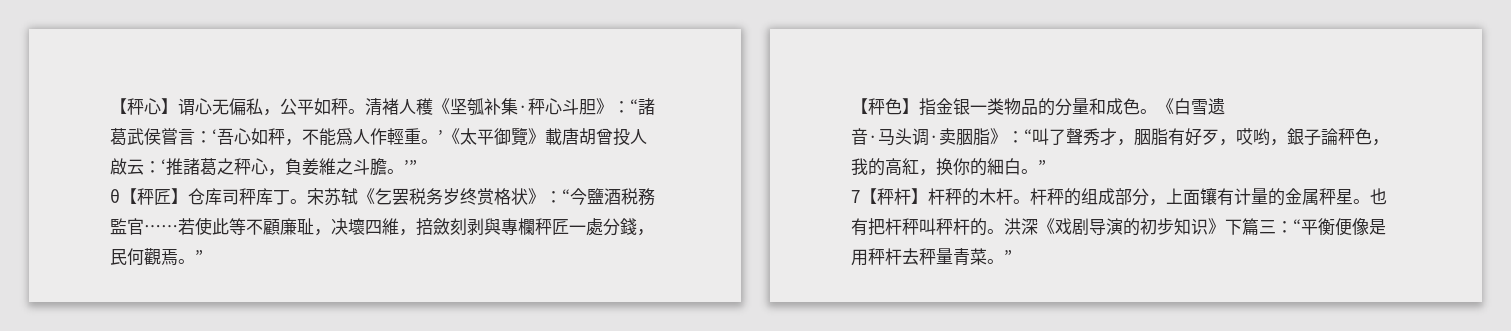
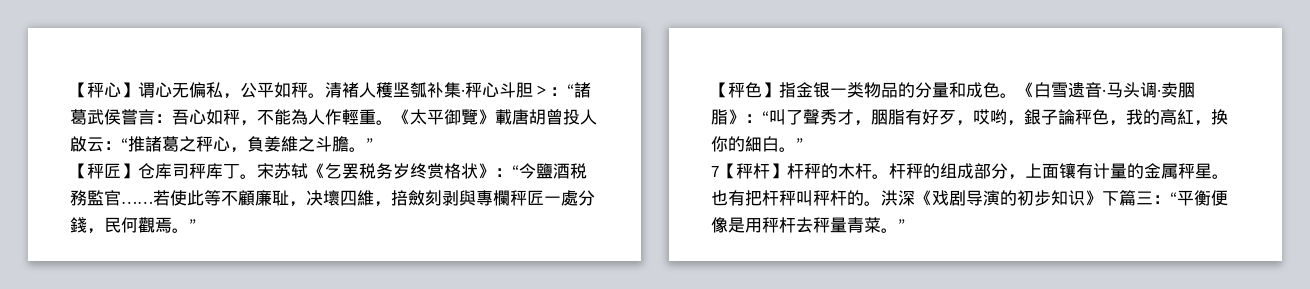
[433,98,450,114] 《 -> (393, 90) none
[596,98,613,114] 》 -> [533,85,550,96] ＞
[212,129,217,143] ‘ -> (172, 118) none
[336,128,353,145] 爲 -> [291,109,308,125] 為
[438,130,443,143] ’ -> (393, 122) none
[161,159,166,173] ‘ -> [121,138,128,150] “
[404,160,417,173] [110,189,120,203] ’” // θ -> [366,138,373,150] ” //
(1225, 106) // -> (1085, 90) none

